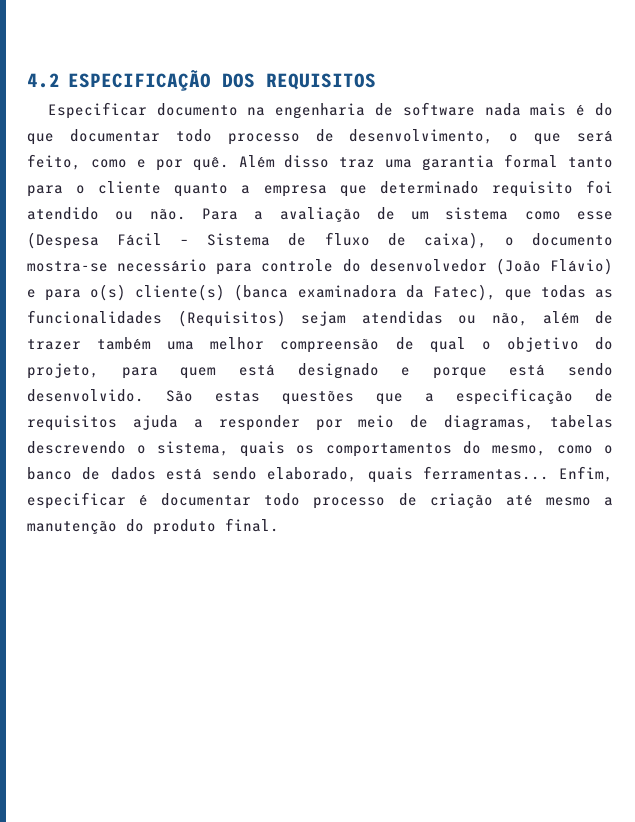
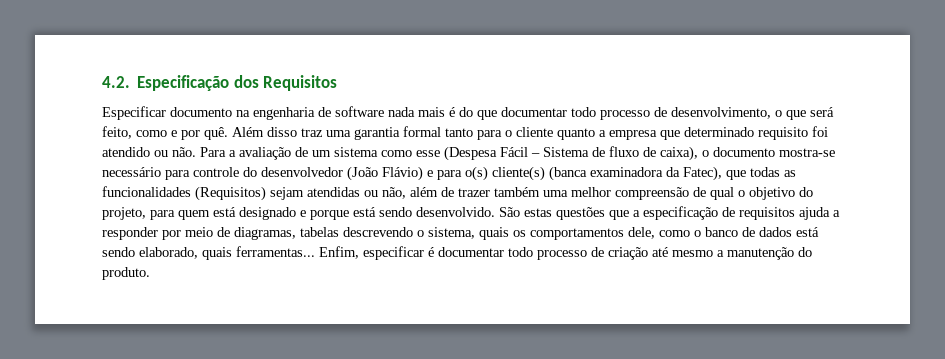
[27,70,376,91] 4.2 ESPECIFICAÇÃO DOS REQUISITOS -> [102,75,338,91] 4.2. Especificação dos Requisitos
[462,441,546,456] do mesmo, -> [628,227,655,239] dele,
[153,518,279,535] produto final. -> [102,267,150,280] produto.

